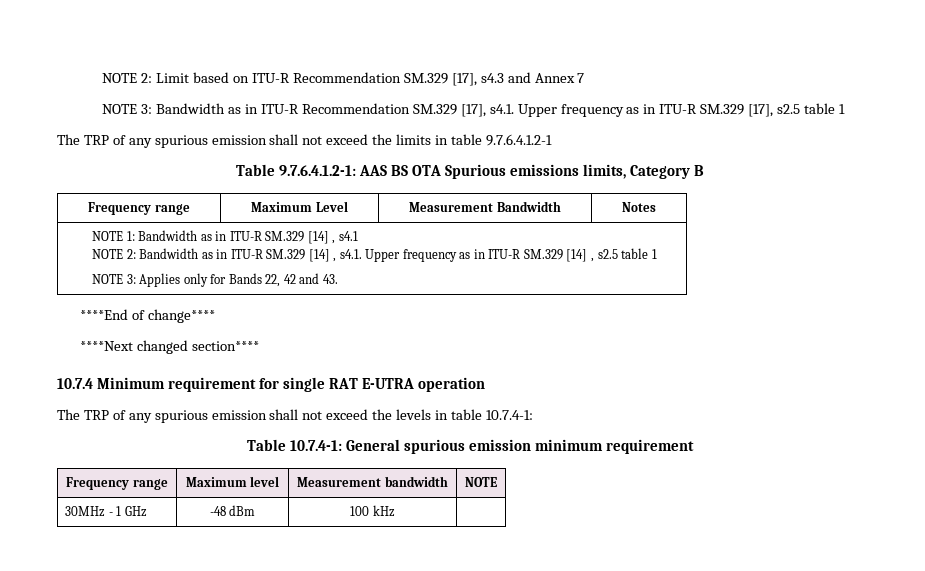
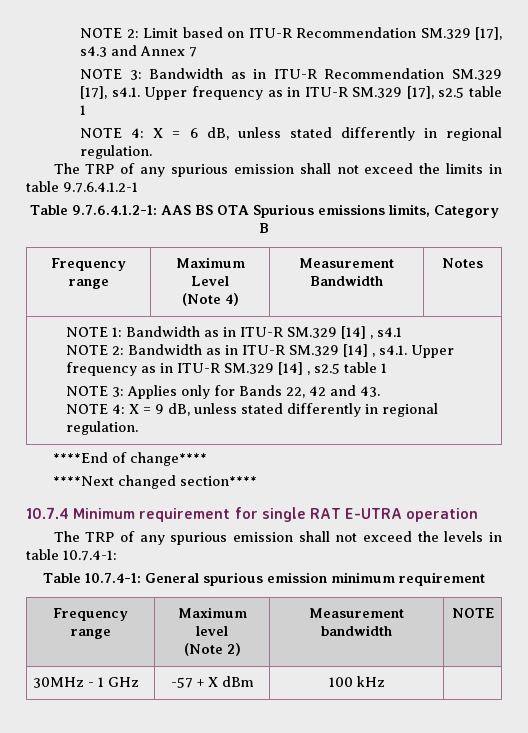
(845, 109) none -> [80,127,502,141] [80,145,153,159] // NOTE 4: X = 6 dB, unless stated differently in regional regulation.
(348, 206) none -> [181,293,239,306] // (Note 4)
(338, 279) none -> [65,403,438,417] [65,421,138,435] // NOTE 4: X = 9 dB, unless stated differently in regional regulation.
(280, 481) none -> [183,643,241,656] // (Note 2)
[209,506,226,516] -48 -> [170,677,218,688] -57 + X

